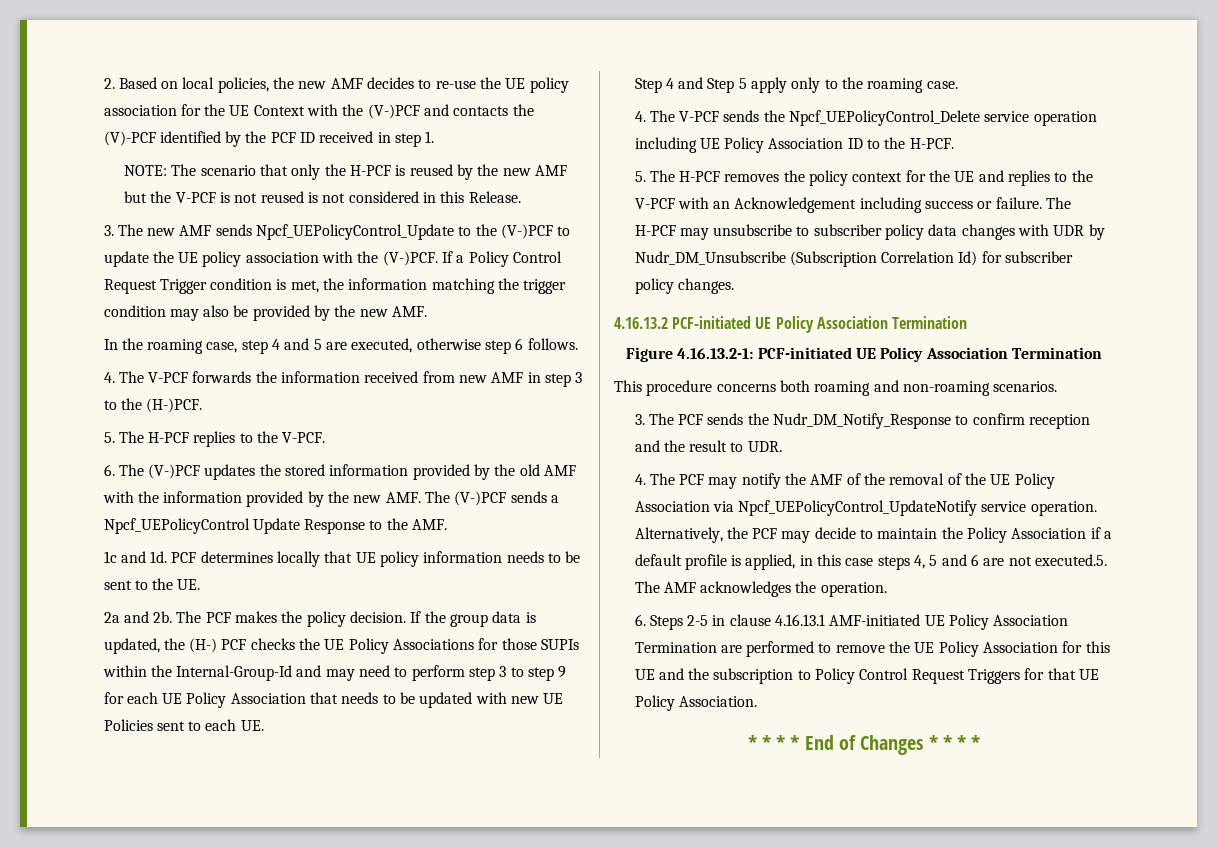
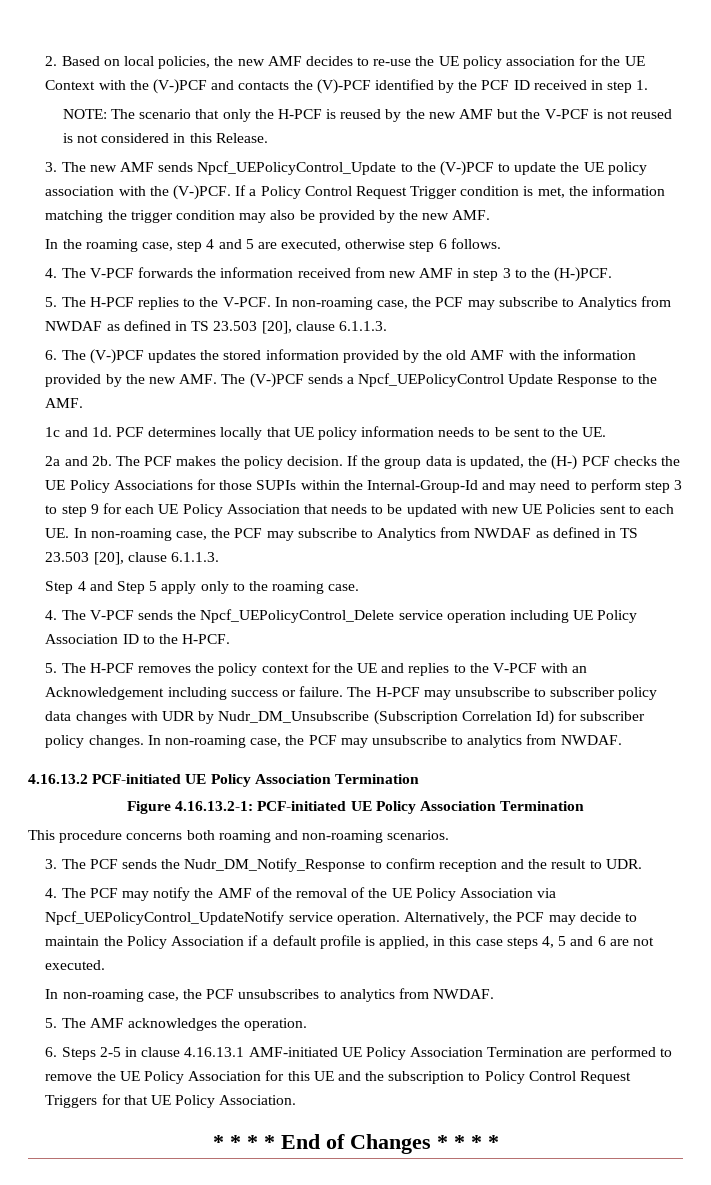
(326, 437) none -> [274,296,672,310] [45,320,387,334] In non-roaming case, the PCF may subscribe to Analytics from NWDAF as defined in TS 23.503 [20], clause 6.1.1.3.
(264, 725) none -> [73,527,639,541] [45,552,219,565] In non-roaming case, the PCF may subscribe to Analytics from NWDAF as defined in TS 23.503 [20], clause 6.1.1.3.
(734, 286) none -> [147,734,622,748] In non-roaming case, the PCF may unsubscribe to analytics from NWDAF.
[1034,554,1107,566] executed.5. -> [45,960,106,970] [45,988,495,1002] [45,1018,58,1028] executed. // In non-roaming case, the PCF unsubscribes to analytics from NWDAF. // 5.

